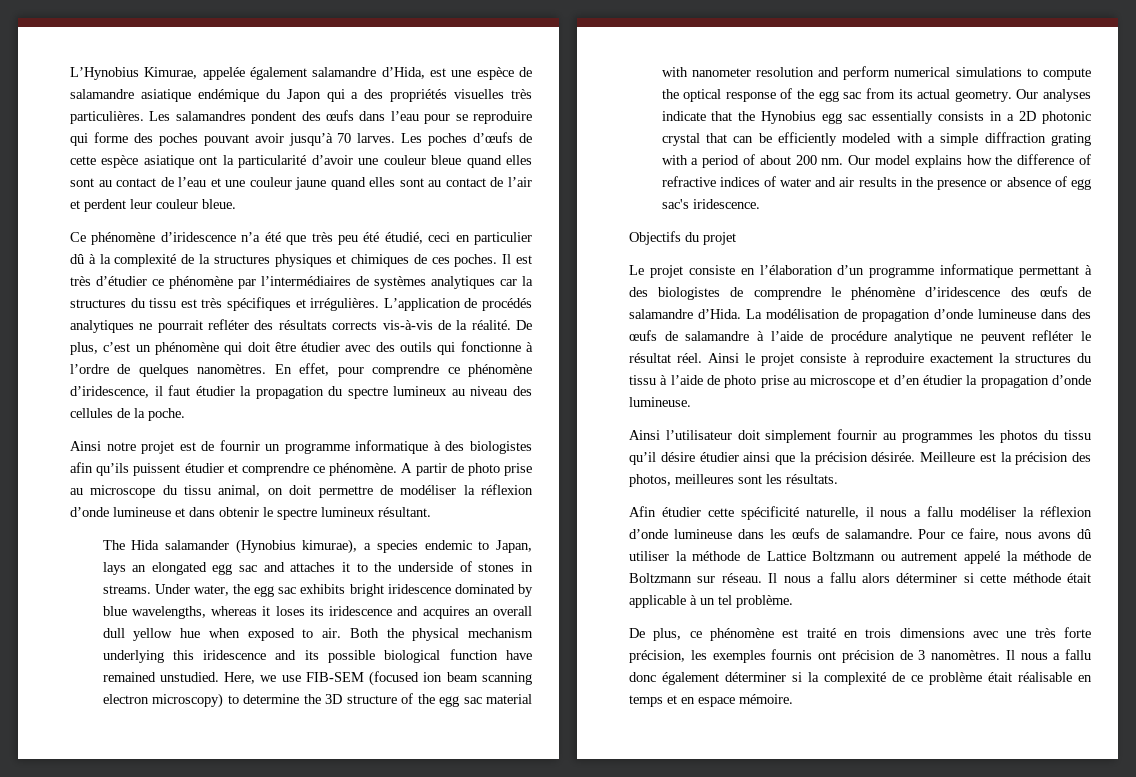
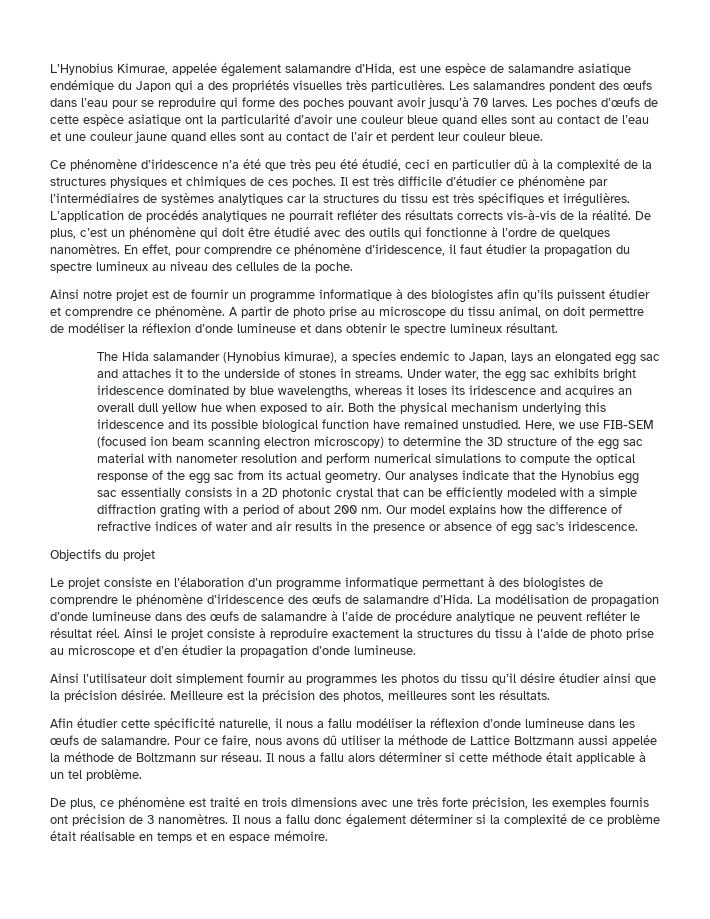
(91, 281) none -> [398,176,442,186] difficile
[301,342,341,352] étudier -> [274,227,310,237] étudié
[880,551,1001,564] ou autrement appelé -> [578,735,657,747] aussi appelée

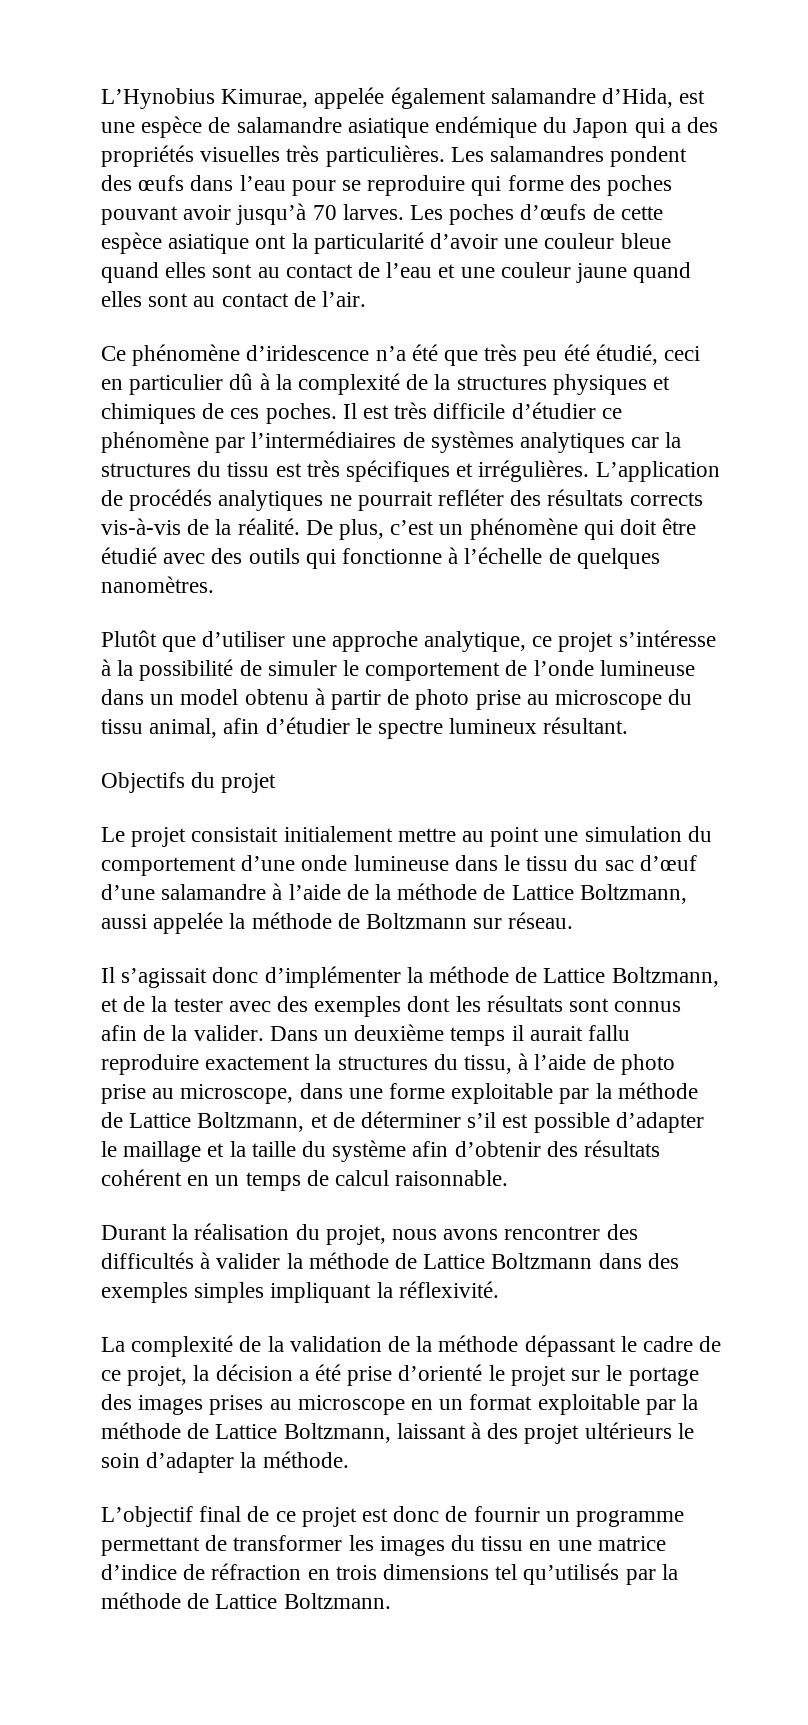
[351,131,543,143] l’air et perdent leur couleur bleue. -> [322,291,367,307] l’air.
[502,228,537,237] l’ordre -> [464,547,543,564] l’échelle
[124,244,630,258] [50,261,353,273] [50,289,650,303] [50,306,238,318] En effet, pour comprendre ce phénomène d’iridescence, il faut étudier la propagation du spectre lumineux au niveau des cellules de la poche. // Ainsi notre projet est de fournir un programme informatique à des biologistes afin qu’ils puissent étudier et comprendre ce phénomène. A -> [101,630,716,652] [101,659,695,681] [101,688,325,705] // Plutôt que d’utiliser une approche analytique, ce projet s’intéresse à la possibilité de simuler le comportement de l’onde lumineuse dans un model obtenu à
[545,306,644,318] [50,323,558,335] [96,351,660,365] [96,368,636,382] [96,385,632,399] [96,402,606,416] [96,419,654,433] [96,436,643,450] [96,453,635,465] [96,470,639,484] [96,487,637,499] [96,504,622,518] [96,521,638,535] on doit permettre de modéliser la réflexion d’onde lumineuse et dans obtenir le spectre lumineux résultant. // The Hida salamander (Hynobius kimurae), a species endemic to Japan, lays an elongated egg sac and attaches it to the underside of stones in streams. Under water, the egg sac exhibits bright iridescence dominated by blue wavelengths, whereas it loses its iridescence and acquires an overall dull yellow hue when exposed to air. Both the physical mechanism underlying this iridescence and its possible biological function have remained unstudied. Here, we use FIB-SEM (focused ion beam scanning electron microscopy) to determine the 3D structure of the egg sac material with nanometer resolution and perform numerical simulations to compute the optical response of the egg sac from its actual geometry. Our analyses indicate that the Hynobius egg sac essentially consists in a 2D photonic crystal that can be efficiently modeled with a simple diffraction grating with a period of about 200 nm. Our model explains how the difference of refractive indices of water and air results in the presence or absence of egg sac's iridescence. -> [223,717,629,739] afin d’étudier le spectre lumineux résultant.
[104,577,603,591] [50,594,659,608] [50,611,640,623] [50,628,654,640] [50,645,416,659] [50,673,656,687] [50,690,550,702] [50,718,635,730] [50,735,574,747] consiste en l’élaboration d’un programme informatique permettant à des biologistes de comprendre le phénomène d’iridescence des œufs de salamandre d’Hida. La modélisation de propagation d’onde lumineuse dans des œufs de salamandre à l’aide de procédure analytique ne peuvent refléter le résultat réel. Ainsi le projet consiste à reproduire exactement la structures du tissu à l’aide de photo prise au microscope et d’en étudier la propagation d’onde lumineuse. // Ainsi l’utilisateur doit simplement fournir au programmes les photos du tissu qu’il désire étudier ainsi que la précision désirée. Meilleure est la précision des photos, meilleures sont les résultats. // Afin étudier cette spécificité naturelle, il nous a fallu modéliser la réflexion d’onde lumineuse dans les œufs de salamandre. Pour ce faire, nous avons dû utiliser la méthode de Lattice Boltzmann -> [191,826,712,847] [101,855,697,876] [101,883,687,904] consistait initialement mettre au point une simulation du comportement d’une onde lumineuse dans le tissu du sac d’œuf d’une salamandre à l’aide de la méthode de Lattice Boltzmann,
[266,752,646,764] [50,769,142,781] [50,797,649,809] [50,814,660,828] [50,831,328,843] Il nous a fallu alors déterminer si cette méthode était applicable à un tel problème. // De plus, ce phénomène est traité en trois dimensions avec une très forte précision, les exemples fournis ont précision de 3 nanomètres. Il nous a fallu donc également déterminer si la complexité de ce problème était réalisable en temps et en espace mémoire. -> [101,966,719,988] [101,995,682,1017] [101,1024,631,1046] [101,1053,675,1075] [101,1082,698,1104] [101,1111,704,1133] [101,1140,661,1162] [101,1169,509,1191] [101,1223,638,1245] [101,1252,679,1269] [101,1281,499,1303] [101,1335,722,1357] [101,1364,699,1386] [101,1394,699,1415] [101,1422,694,1444] [101,1451,349,1473] [101,1506,685,1527] [101,1535,666,1556] [101,1563,678,1585] [101,1592,391,1609] // Il s’agissait donc d’implémenter la méthode de Lattice Boltzmann, et de la tester avec des exemples dont les résultats sont connus afin de la valider. Dans un deuxième temps il aurait fallu reproduire exactement la structures du tissu, à l’aide de photo prise au microscope, dans une forme exploitable par la méthode de Lattice Boltzmann, et de déterminer s’il est possible d’adapter le maillage et la taille du système afin d’obtenir des résultats cohérent en un temps de calcul raisonnable. // Durant la réalisation du projet, nous avons rencontrer des difficultés à valider la méthode de Lattice Boltzmann dans des exemples simples impliquant la réflexivité. // La complexité de la validation de la méthode dépassant le cadre de ce projet, la décision a été prise d’orienté le projet sur le portage des images prises au microscope en un format exploitable par la méthode de Lattice Boltzmann, laissant à des projet ultérieurs le soin d’adapter la méthode. // L’objectif final de ce projet est donc de fournir un programme permettant de transformer les images du tissu en une matrice d’indice de réfraction en trois dimensions tel qu’utilisés par la méthode de Lattice Boltzmann.

